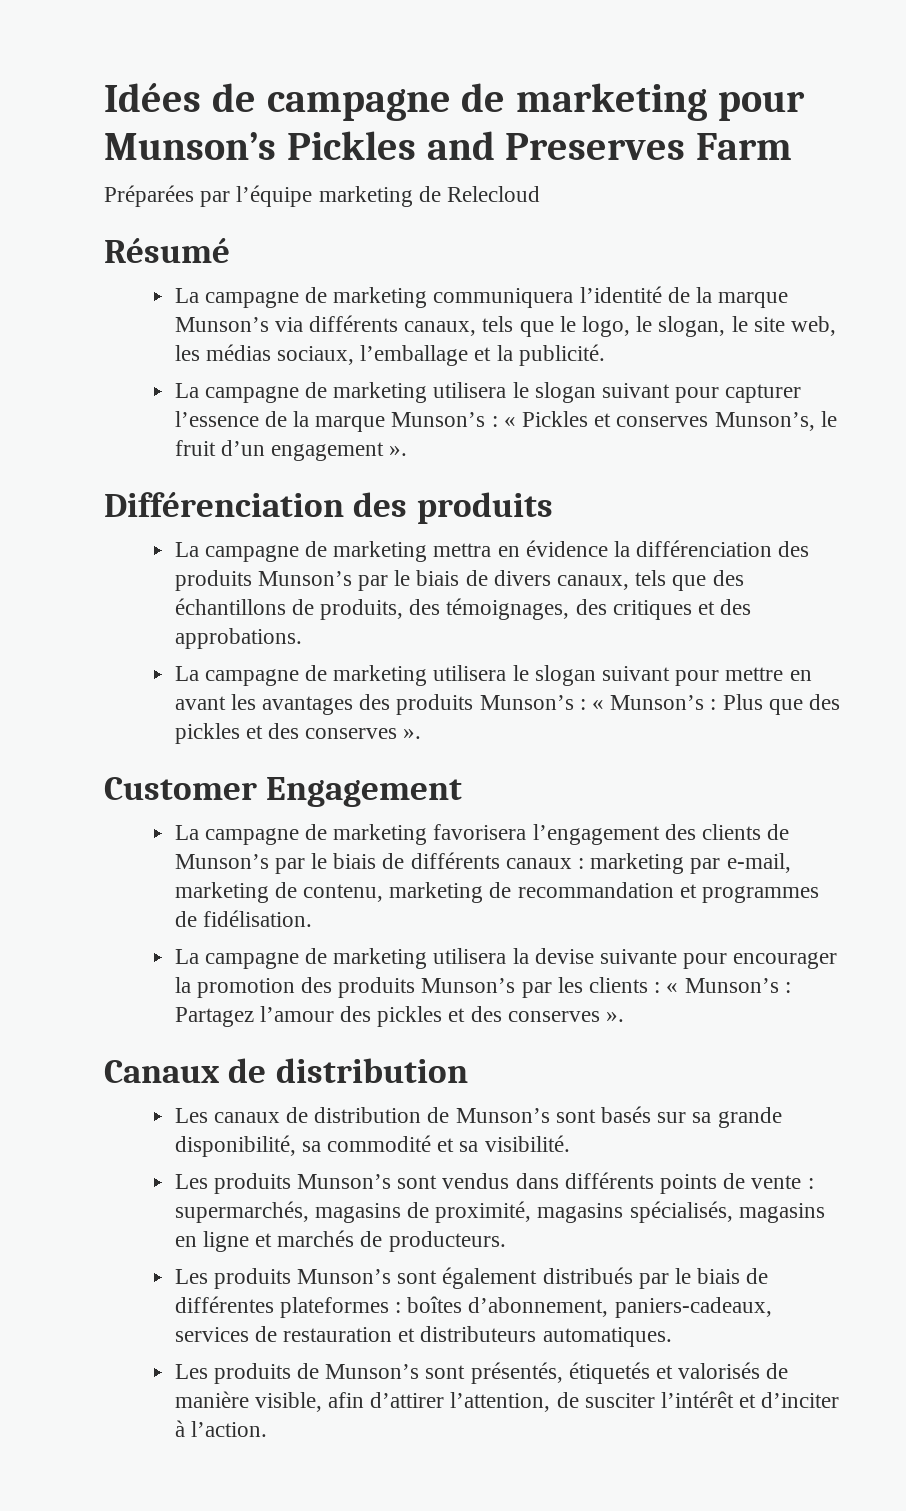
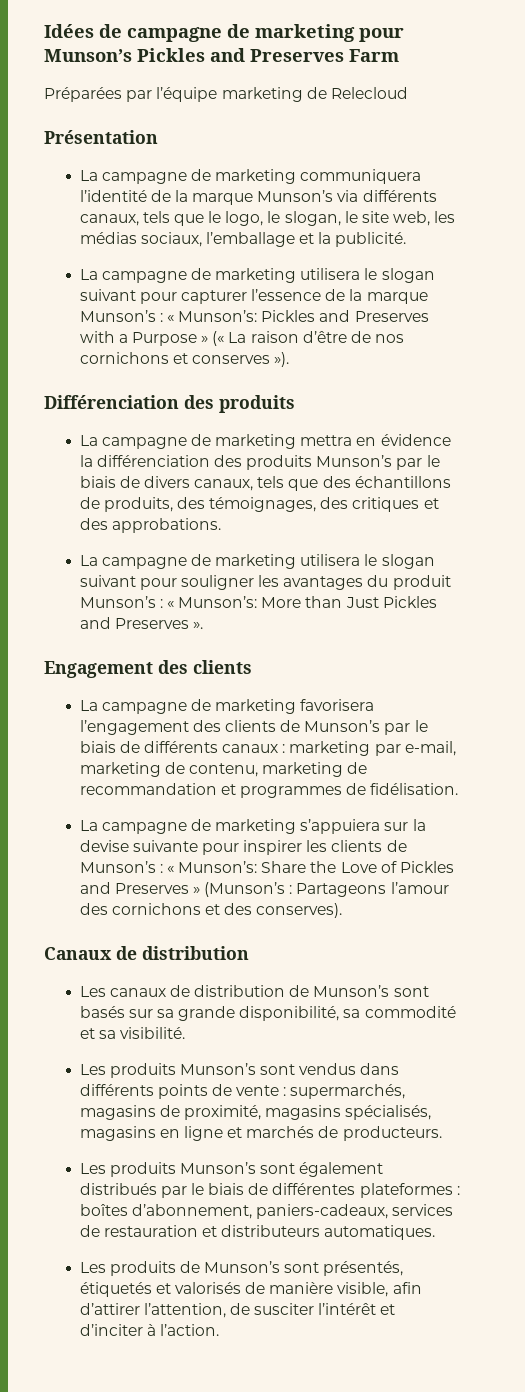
[104,238,230,263] Résumé -> [44,130,158,144] Présentation
[521,411,837,431] [174,440,408,461] Pickles et conserves Munson’s, le fruit d’un engagement ». -> [178,310,429,322] [79,331,405,346] [79,352,290,367] Munson’s: Pickles and Preserves with a Purpose » (« La raison d’être de nos cornichons et conserves »).
[725,667,812,681] [174,694,841,715] [174,723,422,744] [104,777,257,800] mettre en avant les avantages des produits Munson’s : « Munson’s : Plus que des pickles et des conserves ». // Customer -> [180,575,451,590] [79,596,437,608] [79,617,203,629] souligner les avantages du produit Munson’s : « Munson’s: More than Just Pickles and Preserves ». //
(463, 792) none -> [158,660,252,674] des clients
[433,948,507,964] utilisera -> [300,819,409,834] s’appuiera sur
[733,952,838,969] [174,977,791,998] [174,1007,254,1027] encourager la promotion des produits Munson’s par les clients : « Munson’s : Partagez -> [243,840,407,855] [79,861,454,873] [79,882,387,897] inspirer les clients de Munson’s : « Munson’s: Share the Love of Pickles and Preserves » (Munson’s : Partageons
[377,1006,624,1027] pickles et des conserves ». -> [111,903,343,918] cornichons et des conserves).

